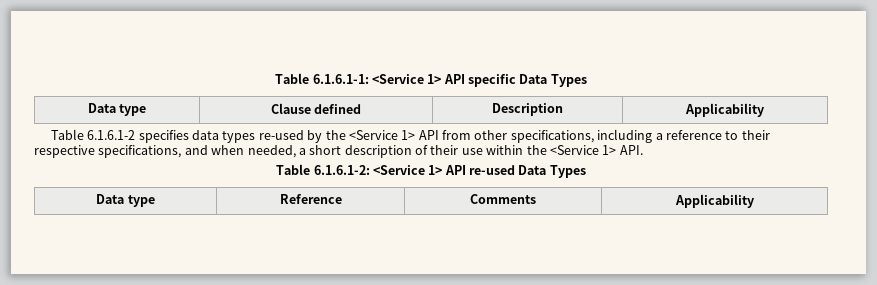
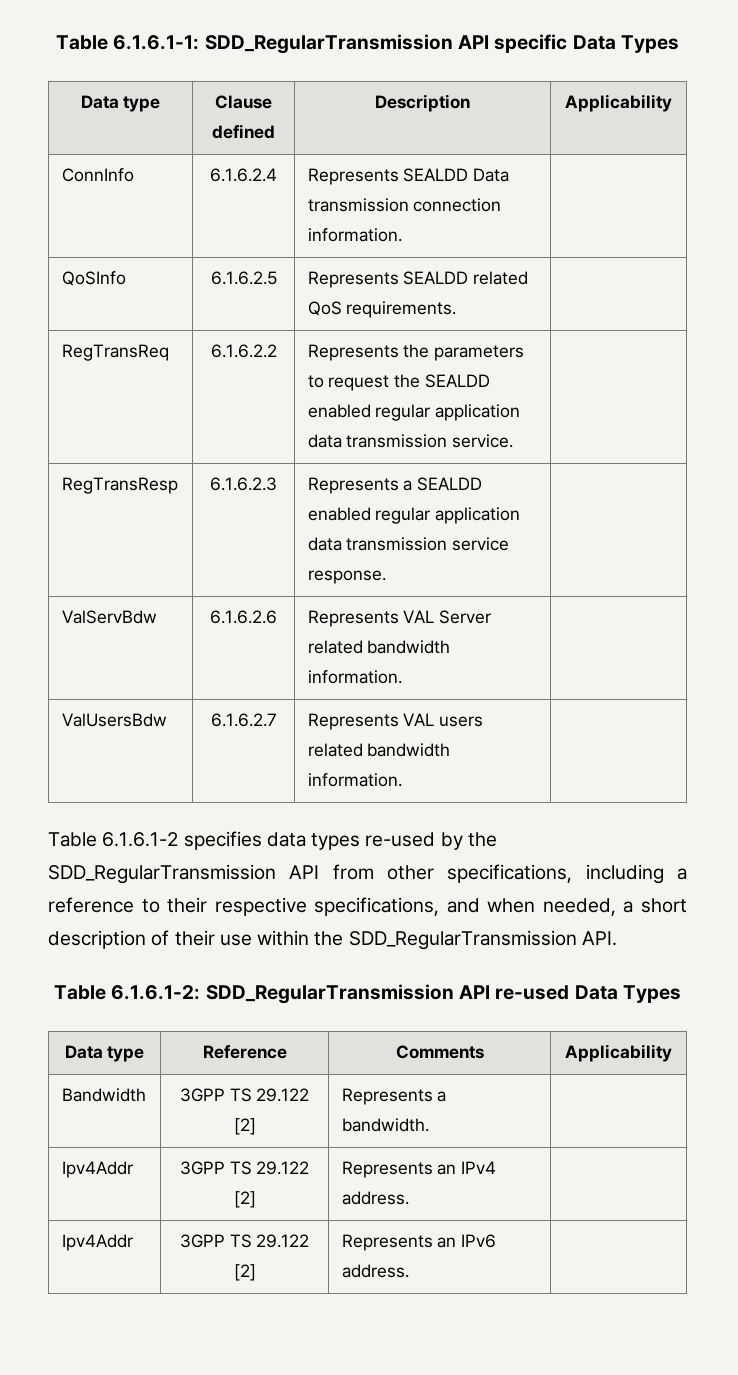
[371,74,442,84] <Service 1> -> [204,34,453,54] SDD_RegularTransmission
(764, 110) none -> [61,168,134,182] [210,168,277,182] [307,168,510,185] [307,198,502,212] [307,228,402,242] [61,271,126,286] [210,271,277,285] [307,271,529,288] [307,301,457,318] [61,344,169,361] [210,344,277,358] [307,344,525,361] [307,374,490,391] [307,404,521,421] [307,434,514,448] [61,477,178,494] [210,477,277,491] [307,477,483,494] [307,507,521,524] [307,537,510,551] [307,570,386,584] [61,610,157,624] [210,610,277,624] [307,610,492,627] [307,640,451,654] [307,670,402,684] [61,713,167,727] [210,713,277,727] [307,713,484,730] [307,743,451,757] [307,773,402,787] // ConnInfo | 6.1.6.2.4 | Represents SEALDD Data transmission connection information. | // QoSInfo | 6.1.6.2.5 | Represents SEALDD related QoS requirements. | // RegTransReq | 6.1.6.2.2 | Represents the parameters to request the SEALDD enabled regular application data transmission service. | // RegTransResp | 6.1.6.2.3 | Represents a SEALDD enabled regular application data transmission service response. | // ValServBdw | 6.1.6.2.6 | Represents VAL Server related bandwidth information. | // ValUsersBdw | 6.1.6.2.7 | Represents VAL users related bandwidth information. |
[348,130,416,140] <Service 1> -> [48,864,276,884] SDD_RegularTransmission
[549,145,617,155] <Service 1> -> [348,930,577,950] SDD_RegularTransmission
[372,165,443,175] <Service 1> -> [205,984,454,1004] SDD_RegularTransmission
(754, 201) none -> [61,1088,146,1102] [179,1088,310,1102] [233,1118,256,1135] [341,1088,447,1105] [341,1118,429,1132] [61,1161,133,1178] [179,1161,310,1175] [233,1191,256,1208] [341,1161,497,1178] [341,1191,409,1205] [61,1234,133,1251] [179,1234,310,1248] [233,1264,256,1281] [341,1234,497,1251] [341,1264,409,1278] // Bandwidth | 3GPP TS 29.122 [2] | Represents a bandwidth. | // Ipv4Addr | 3GPP TS 29.122 [2] | Represents an IPv4 address. | // Ipv4Addr | 3GPP TS 29.122 [2] | Represents an IPv6 address. |

